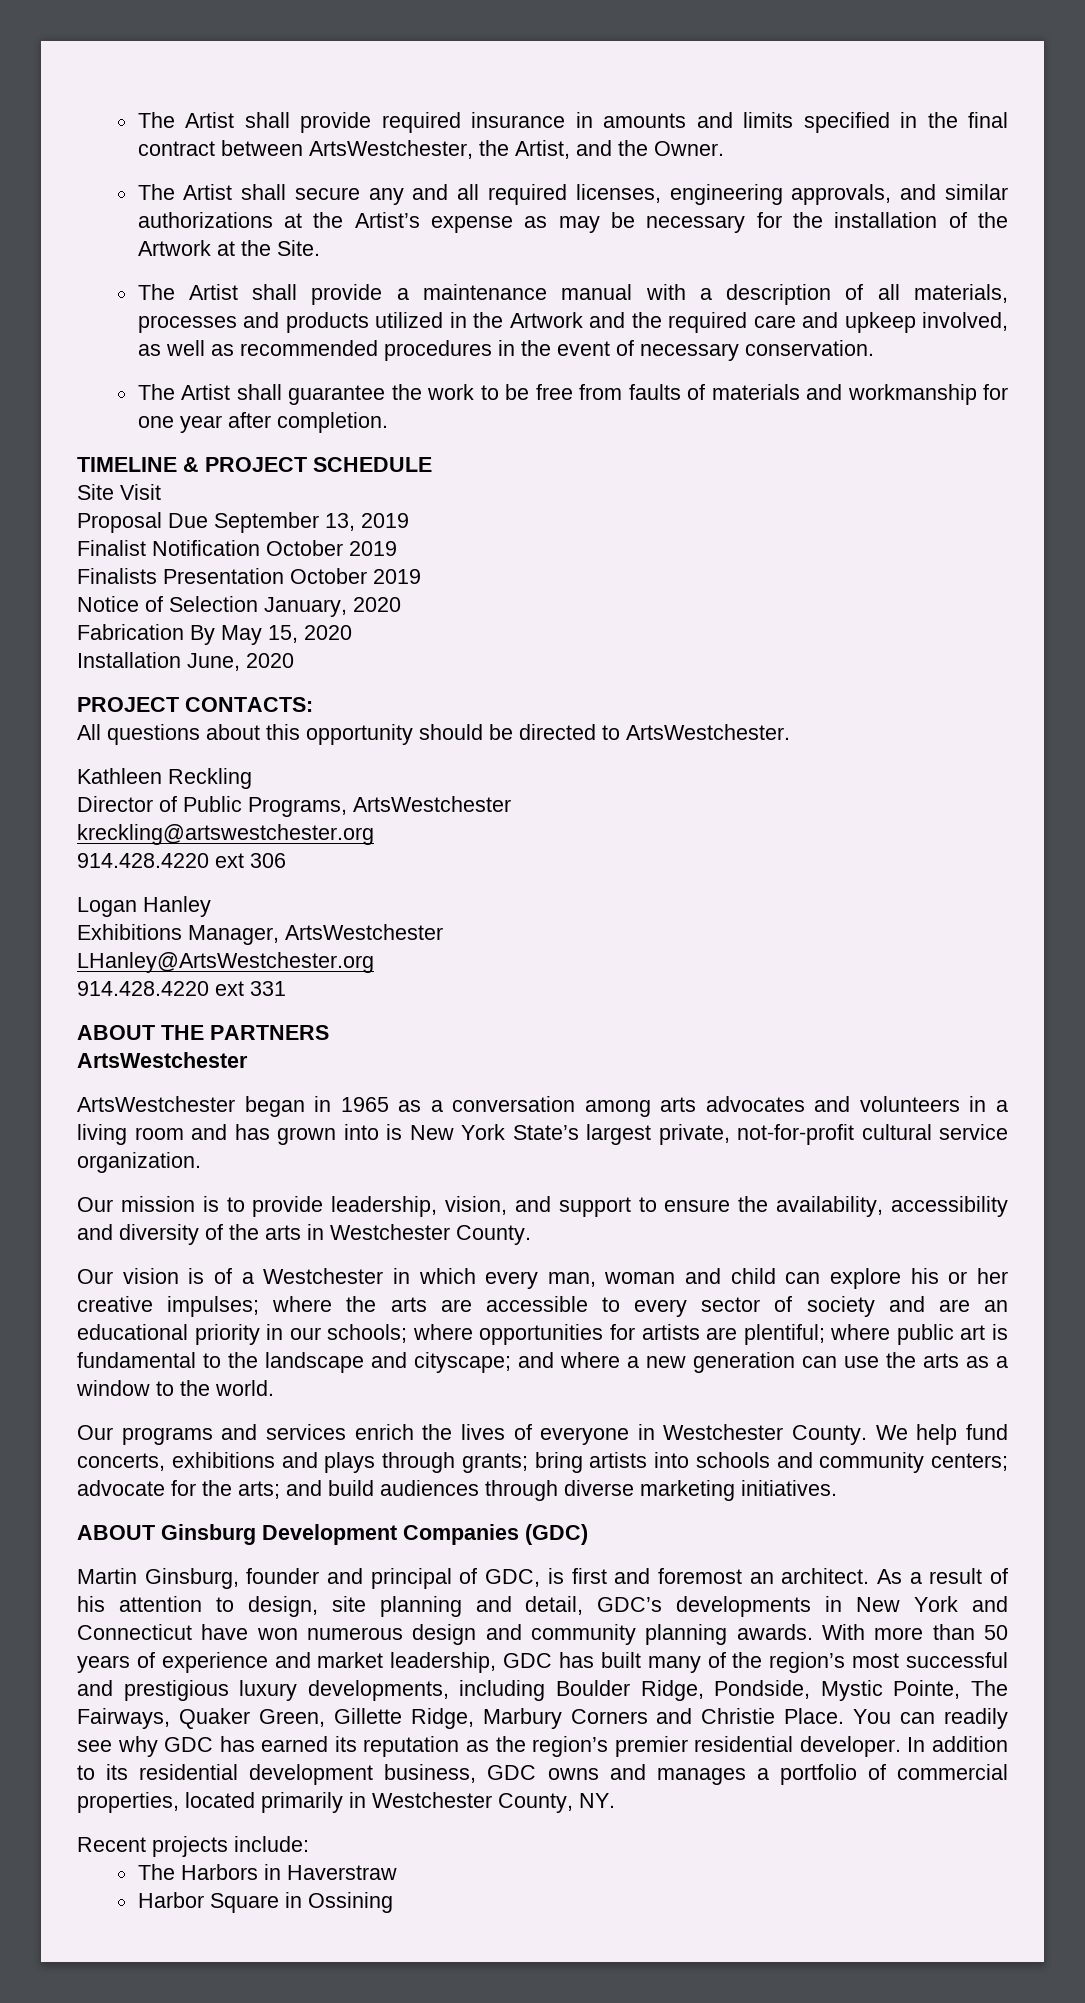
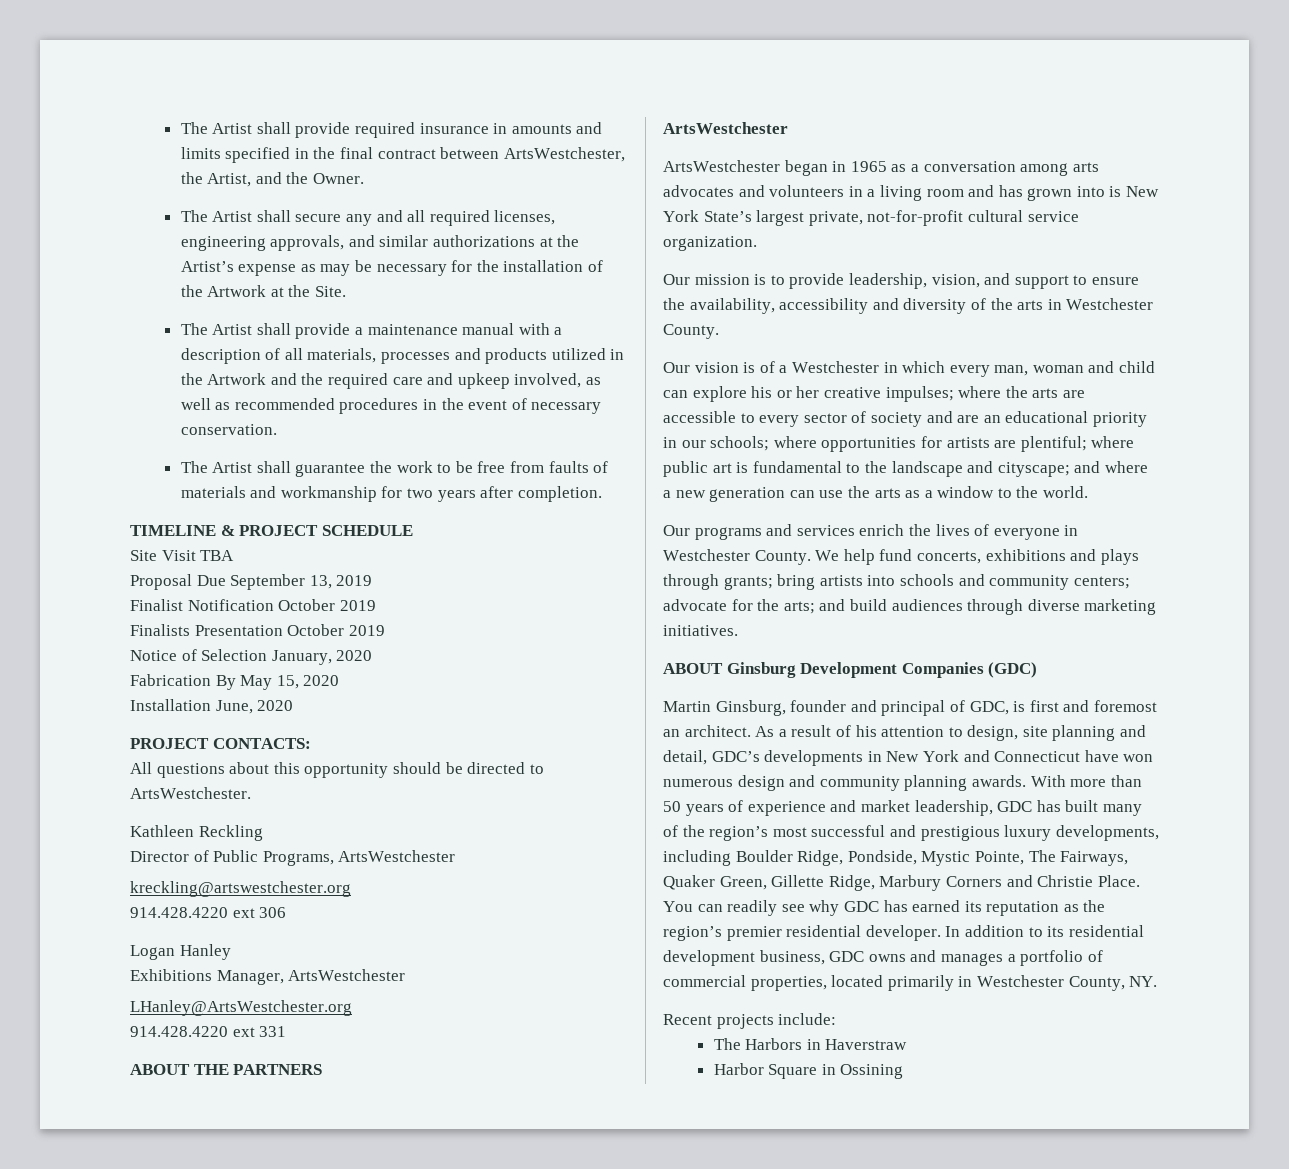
[137,415,222,433] one year -> [407,488,476,502] two years
(161, 492) none -> [200,550,235,561] TBA

